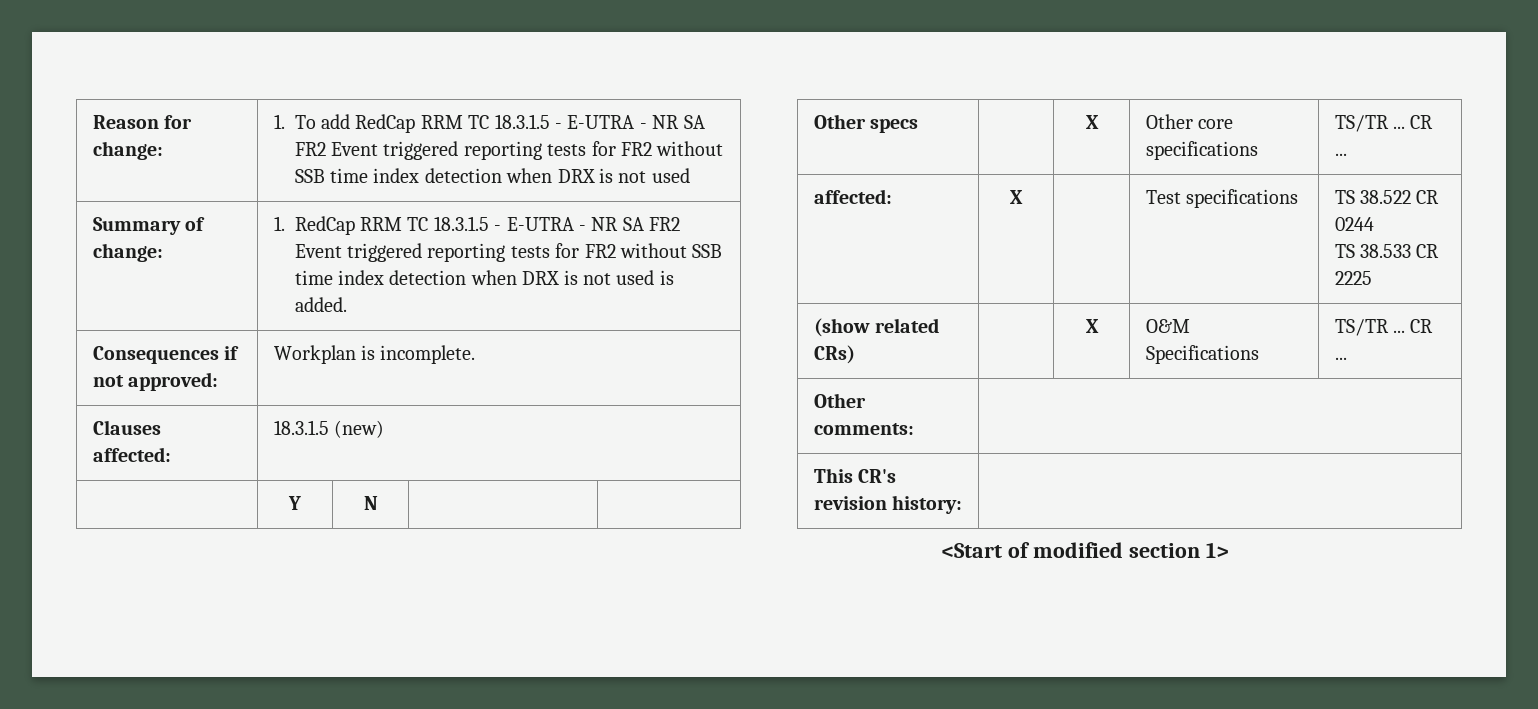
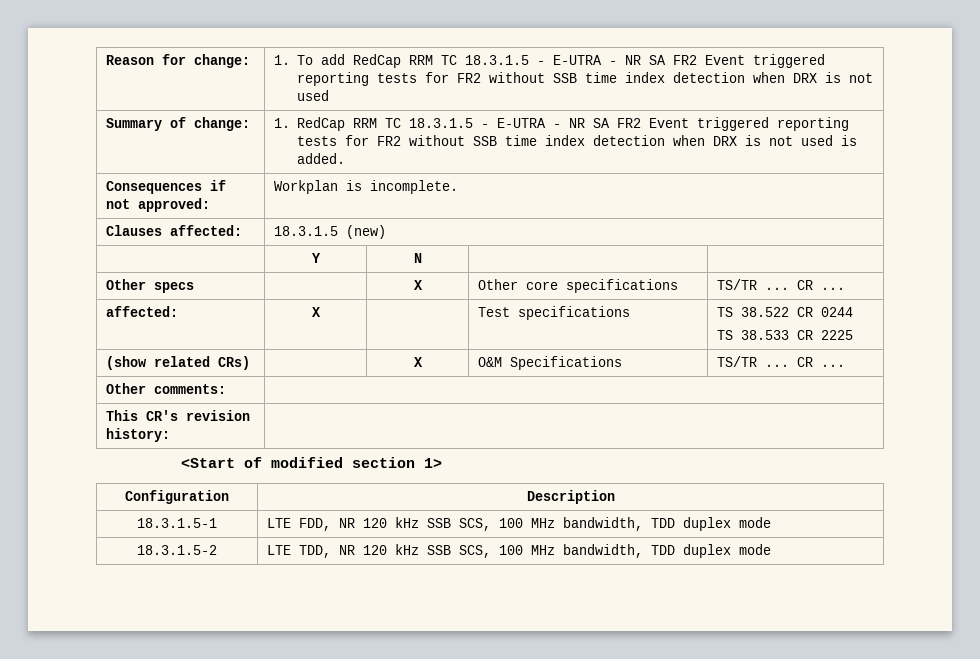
(1229, 550) none -> [125,490,229,504] [526,490,615,504] [137,518,217,528] [267,517,772,531] [137,545,217,555] [267,544,772,558] // Configuration | Description // 18.3.1.5-1 | LTE FDD, NR 120 kHz SSB SCS, 100 MHz bandwidth, TDD duplex mode // 18.3.1.5-2 | LTE TDD, NR 120 kHz SSB SCS, 100 MHz bandwidth, TDD duplex mode

